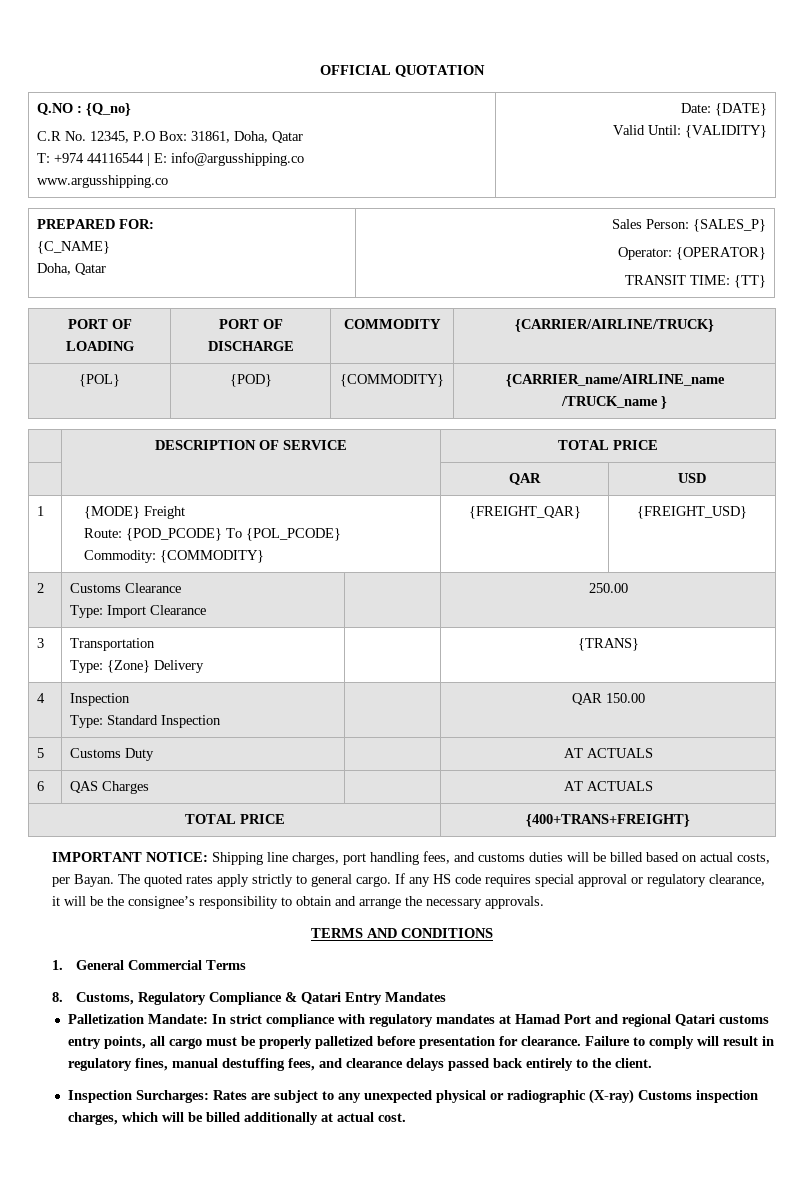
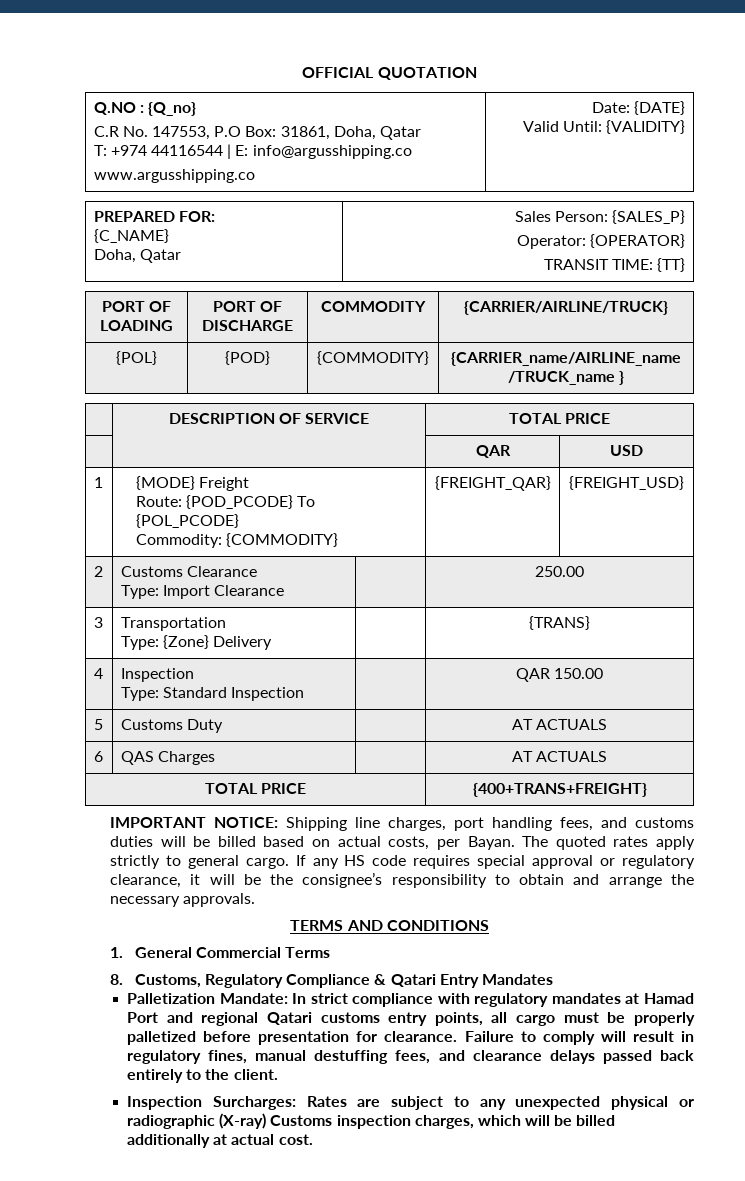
[89,131,129,143] 12345, -> [152,126,211,140] 147553,

